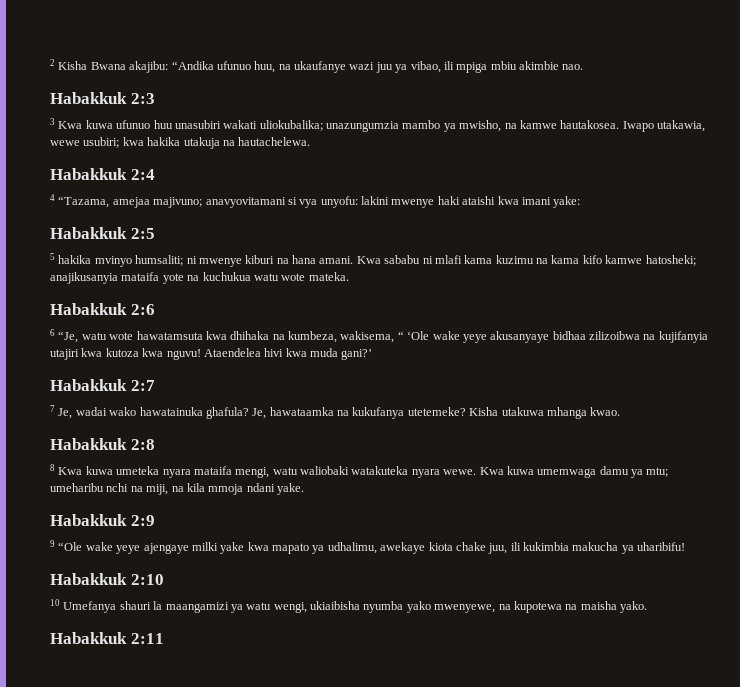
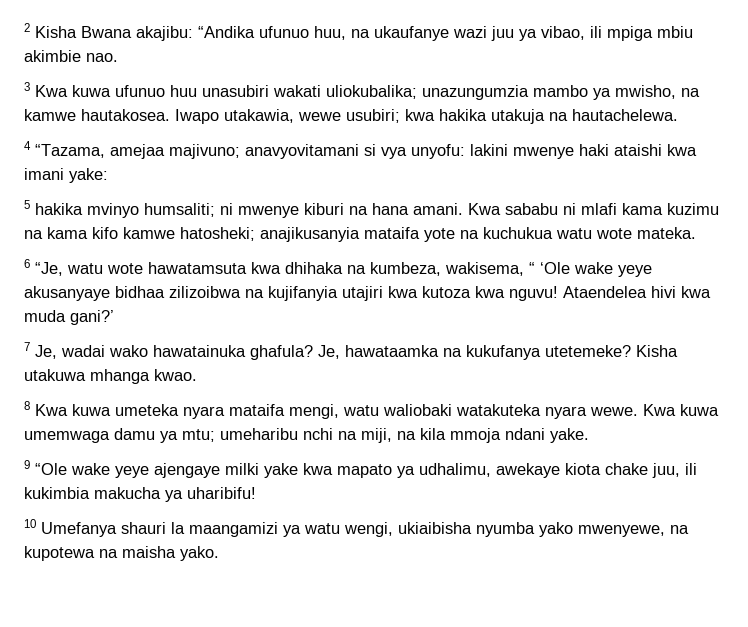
[50,92,155,104] // Habakkuk 2:3 -> (118, 57) none
[50,168,155,180] // Habakkuk 2:4 -> (678, 115) none
[50,227,155,239] // Habakkuk 2:5 -> (108, 175) none
[50,303,155,315] // Habakkuk 2:6 -> (696, 233) none
[50,379,155,391] // Habakkuk 2:7 -> (114, 317) none
[50,438,155,450] // Habakkuk 2:8 -> (197, 375) none
[50,514,155,526] // Habakkuk 2:9 -> (589, 435) none
[50,573,164,585] // Habakkuk 2:10 -> (256, 493) none
[50,632,164,644] // Habakkuk 2:11 -> (219, 553) none

